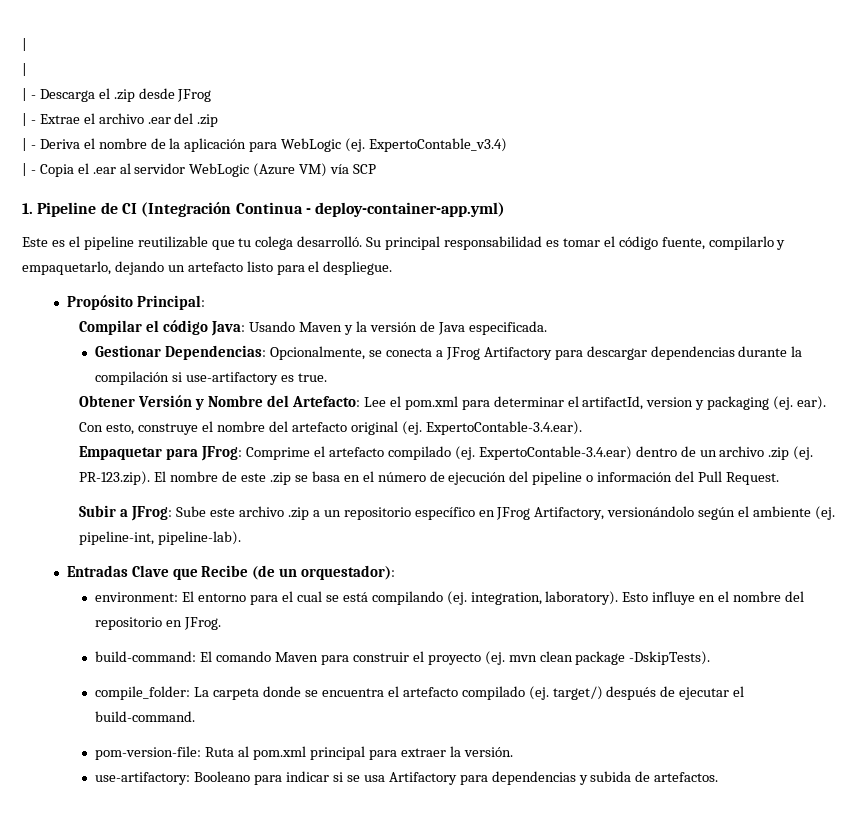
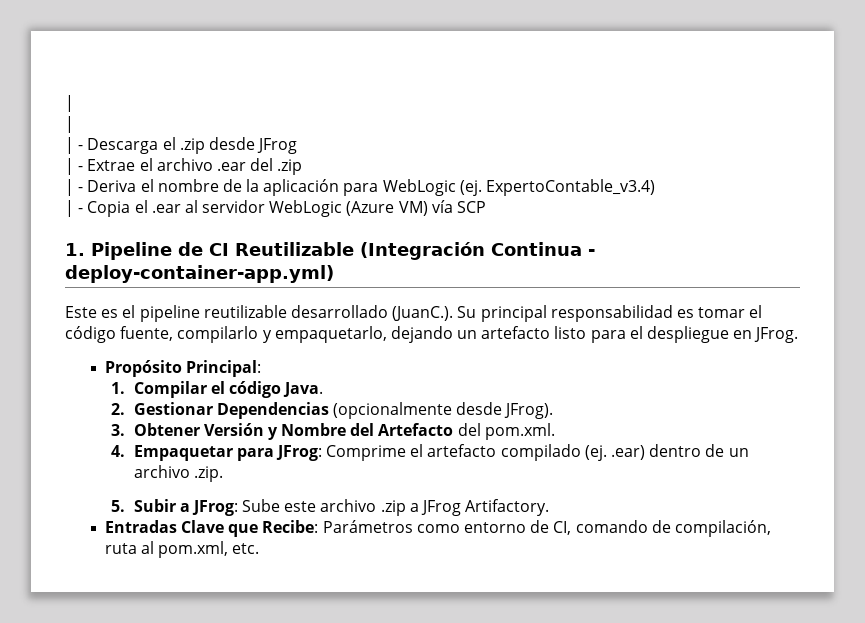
(137, 208) none -> [235,242,354,256] Reutilizable
[211,236,363,250] que tu colega desarrolló. -> [290,305,454,321] desarrollado (JuanC.).
[323,261,393,275] despliegue. -> [647,326,799,343] despliegue en JFrog.
(205, 302) none -> [110,382,125,394] 1.
[211,321,547,336] [95,345,803,360] [95,371,328,385] Java: Usando Maven y la versión de Java especificada. // Gestionar Dependencias: Opcionalmente, se conecta a JFrog Artifactory para descargar dependencias durante la compilación si use-artifactory es true. // -> [283,382,324,397] [110,402,554,419] [110,424,125,436] Java. // 2. Gestionar Dependencias (opcionalmente desde JFrog). // 3.
[292,396,826,410] [79,421,582,435] Artefacto: Lee el pom.xml para determinar el artifactId, version y packaging (ej. ear). Con esto, construye el nombre del artefacto original (ej. ExpertoContable-3.4.ear). // -> [378,423,555,440] [110,445,125,457] Artefacto del pom.xml. // 4.
[478,446,632,460] ExpertoContable-3.4.ear) -> [611,445,646,460] .ear)
[768,446,814,460] [79,471,779,485] .zip (ej. PR-123.zip). El nombre de este .zip se basa en el número de ejecución del pipeline o información del Pull Request. // -> [193,466,223,482] [110,500,125,512] .zip. // 5.
[323,506,835,520] [79,531,242,545] [66,565,396,580] [95,591,804,605] [95,617,222,630] [95,651,711,665] [95,686,745,700] [95,711,196,722] [95,746,513,760] [95,771,719,785] un repositorio específico en JFrog Artifactory, versionándolo según el ambiente (ej. pipeline-int, pipeline-lab). // Entradas Clave que Recibe (de un orquestador): // environment: El entorno para el cual se está compilando (ej. integration, laboratory). Esto influye en el nombre del repositorio en JFrog. // build-command: El comando Maven para construir el proyecto (ej. mvn clean package -DskipTests). // compile_folder: La carpeta donde se encuentra el artefacto compilado (ej. target/) después de ejecutar el build-command. // pom-version-file: Ruta al pom.xml principal para extraer la versión. // use-artifactory: Booleano para indicar si se usa Artifactory para dependencias y subida de artefactos. -> [421,499,550,516] [104,520,771,537] [104,541,260,558] JFrog Artifactory. // Entradas Clave que Recibe: Parámetros como entorno de CI, comando de compilación, ruta al pom.xml, etc.

